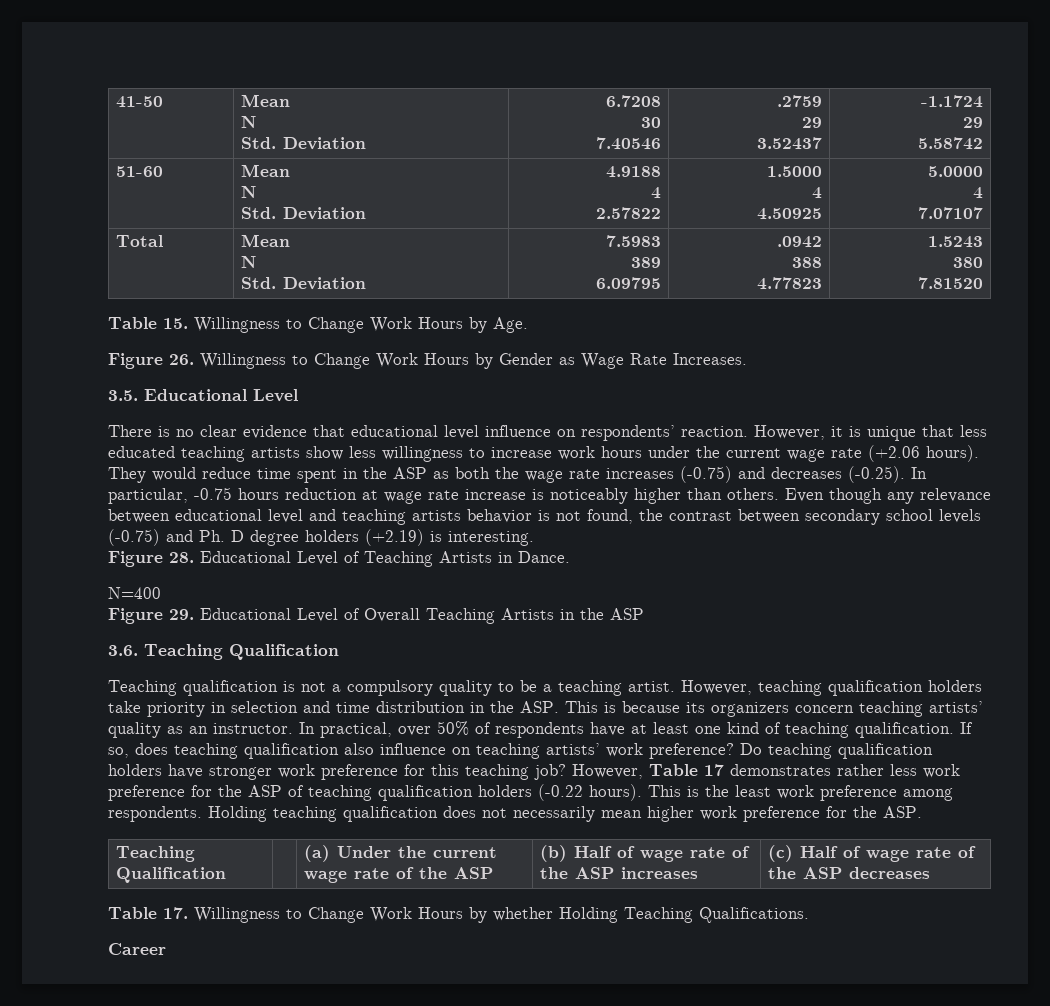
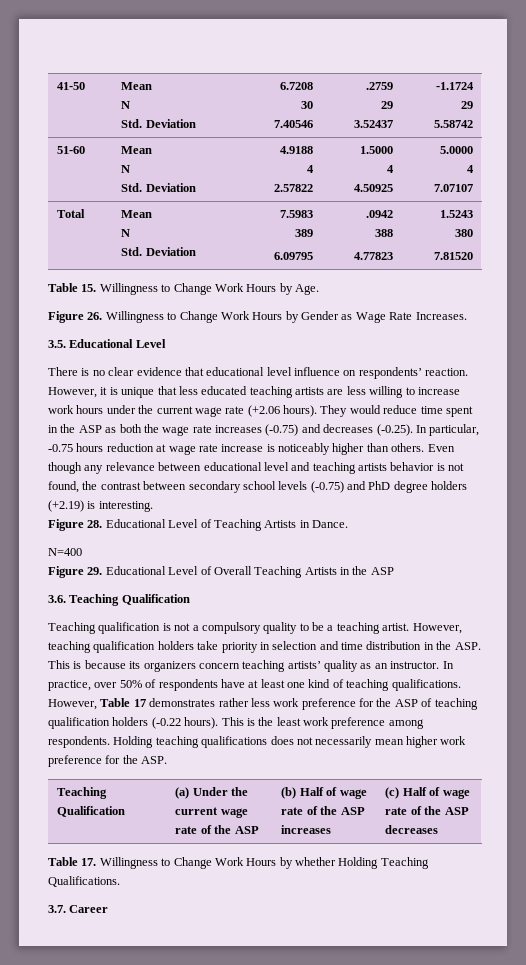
[306,446,463,462] show less willingness -> [327,386,404,398] are less willing
[199,530,244,542] Ph. D -> [368,481,391,490] PhD
[320,722,392,738] practical, -> [48,680,91,691] practice,
[855,722,973,738] [108,743,933,759] [108,764,566,780] qualification. If so, does teaching qualification also influence on teaching artists’ work preference? Do teaching qualification holders have stronger work preference for this teaching job? -> [391,679,461,691] qualifications.
[343,806,438,822] qualification -> [201,736,268,748] qualifications
(809, 915) none -> [48,905,66,913] 3.7.

